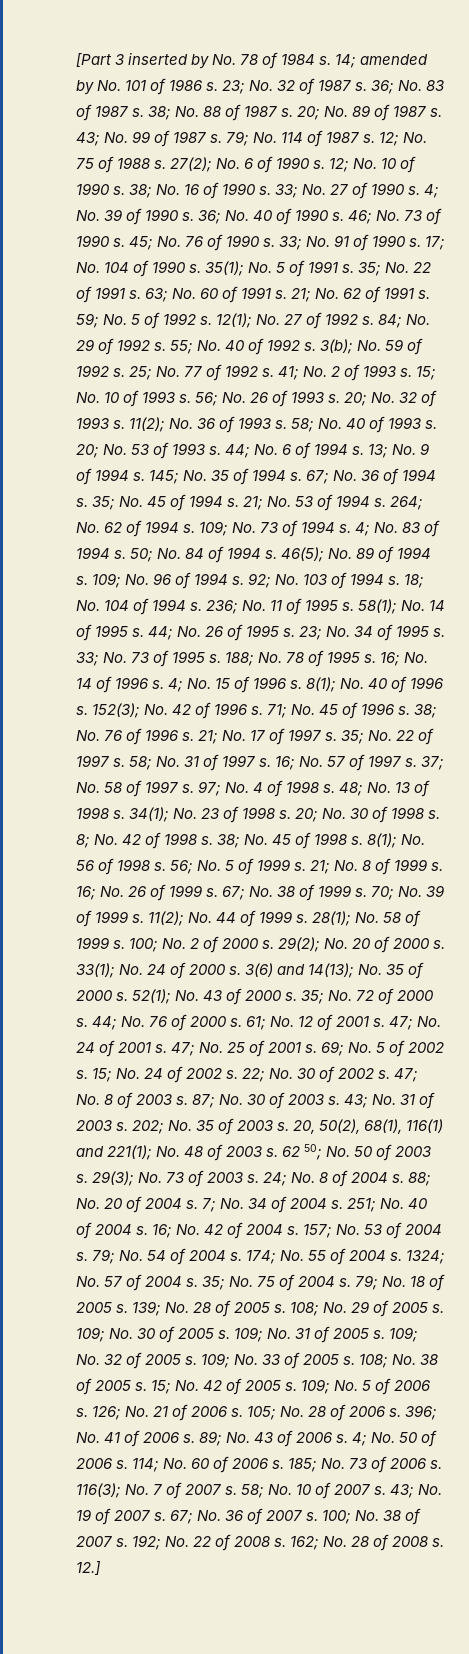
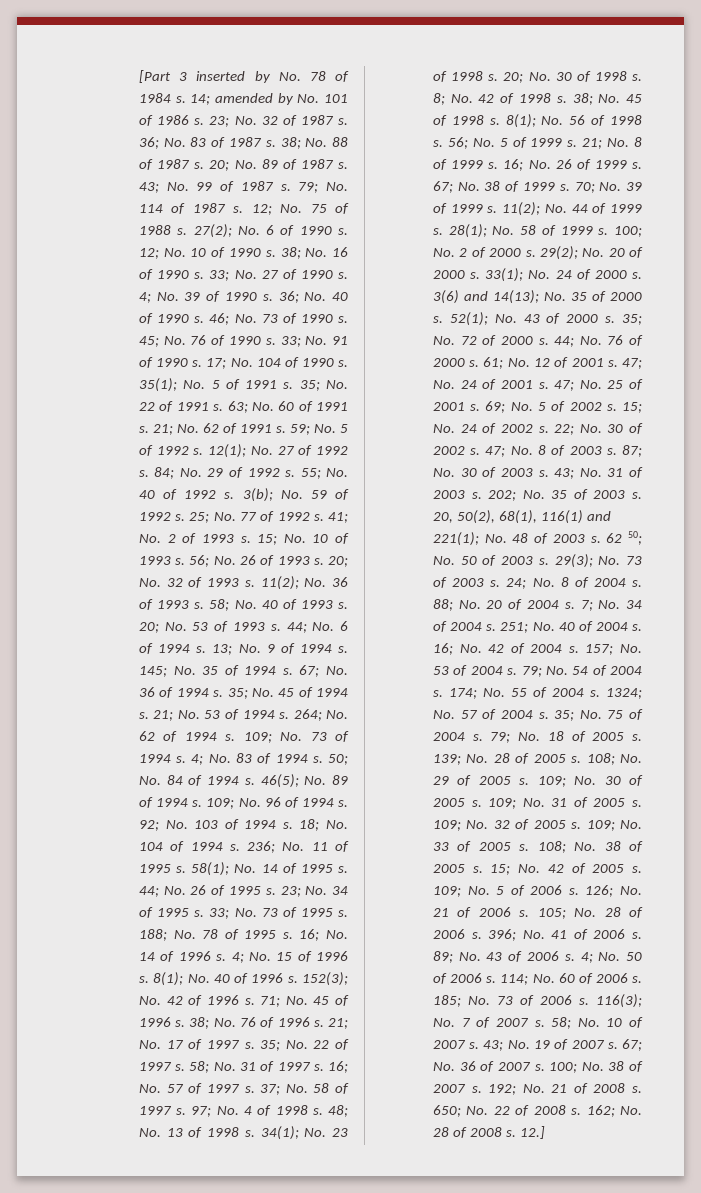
(189, 1541) none -> [551,1083,642,1094] [432,1105,489,1117] 21 of 2008 s. 650; No.

